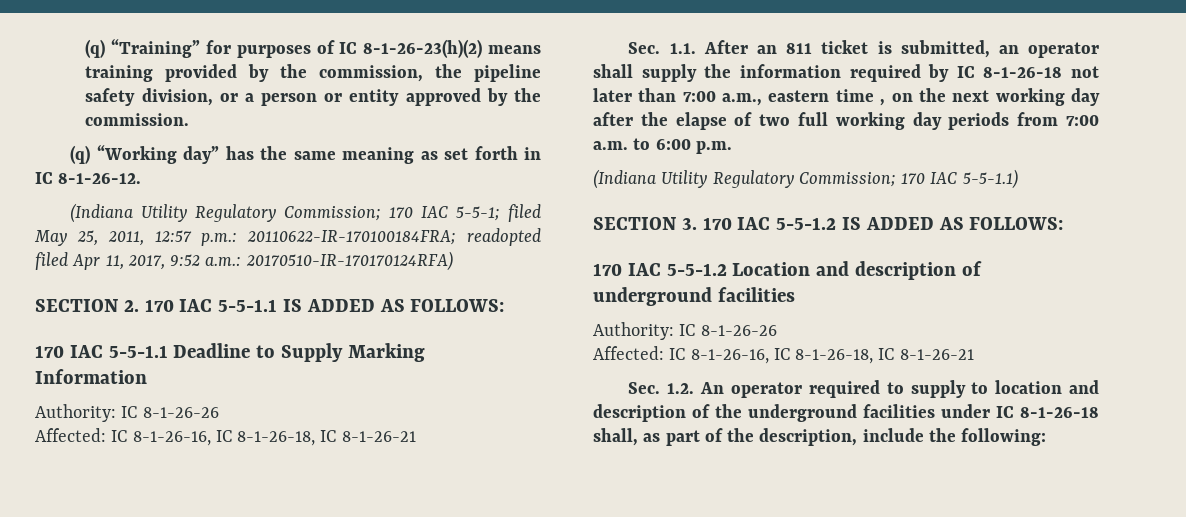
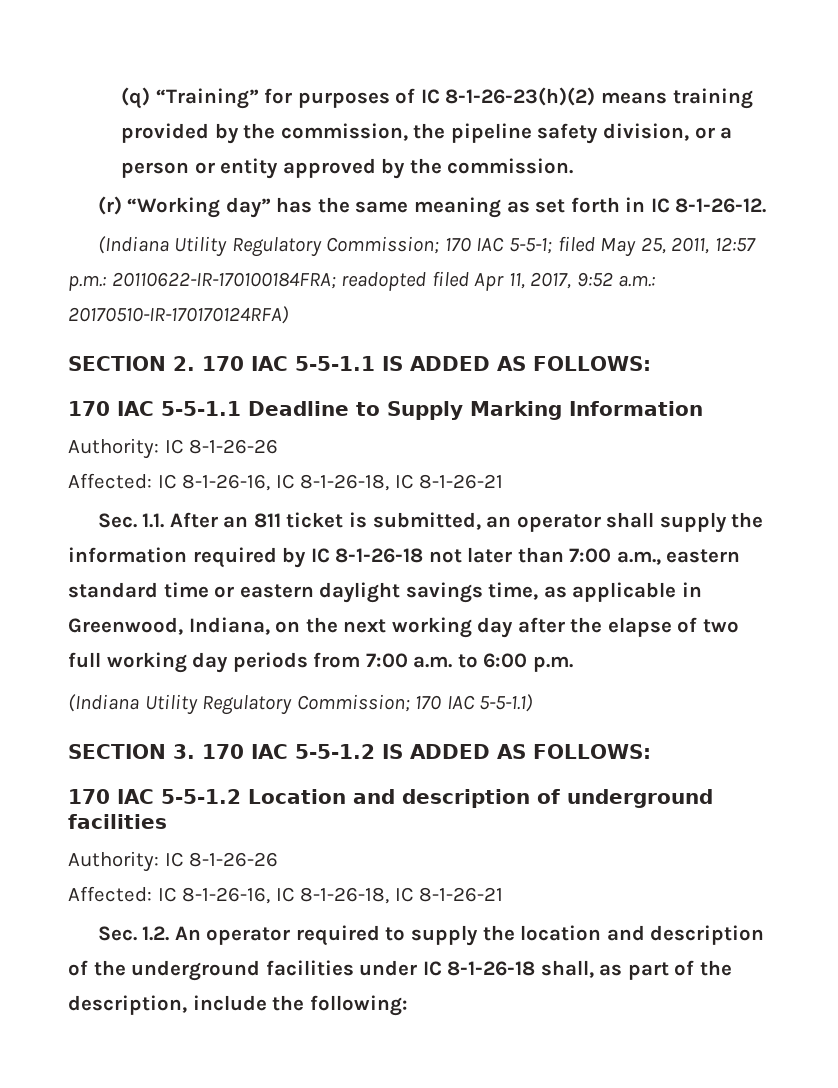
[70,145,91,164] (q) -> [97,196,122,215] (r)
[835,89,886,106] time , -> [68,582,702,603] [68,617,270,635] standard time or eastern daylight savings time, as applicable in Greenwood, Indiana,
[971,382,989,394] to -> [482,925,515,941] the

